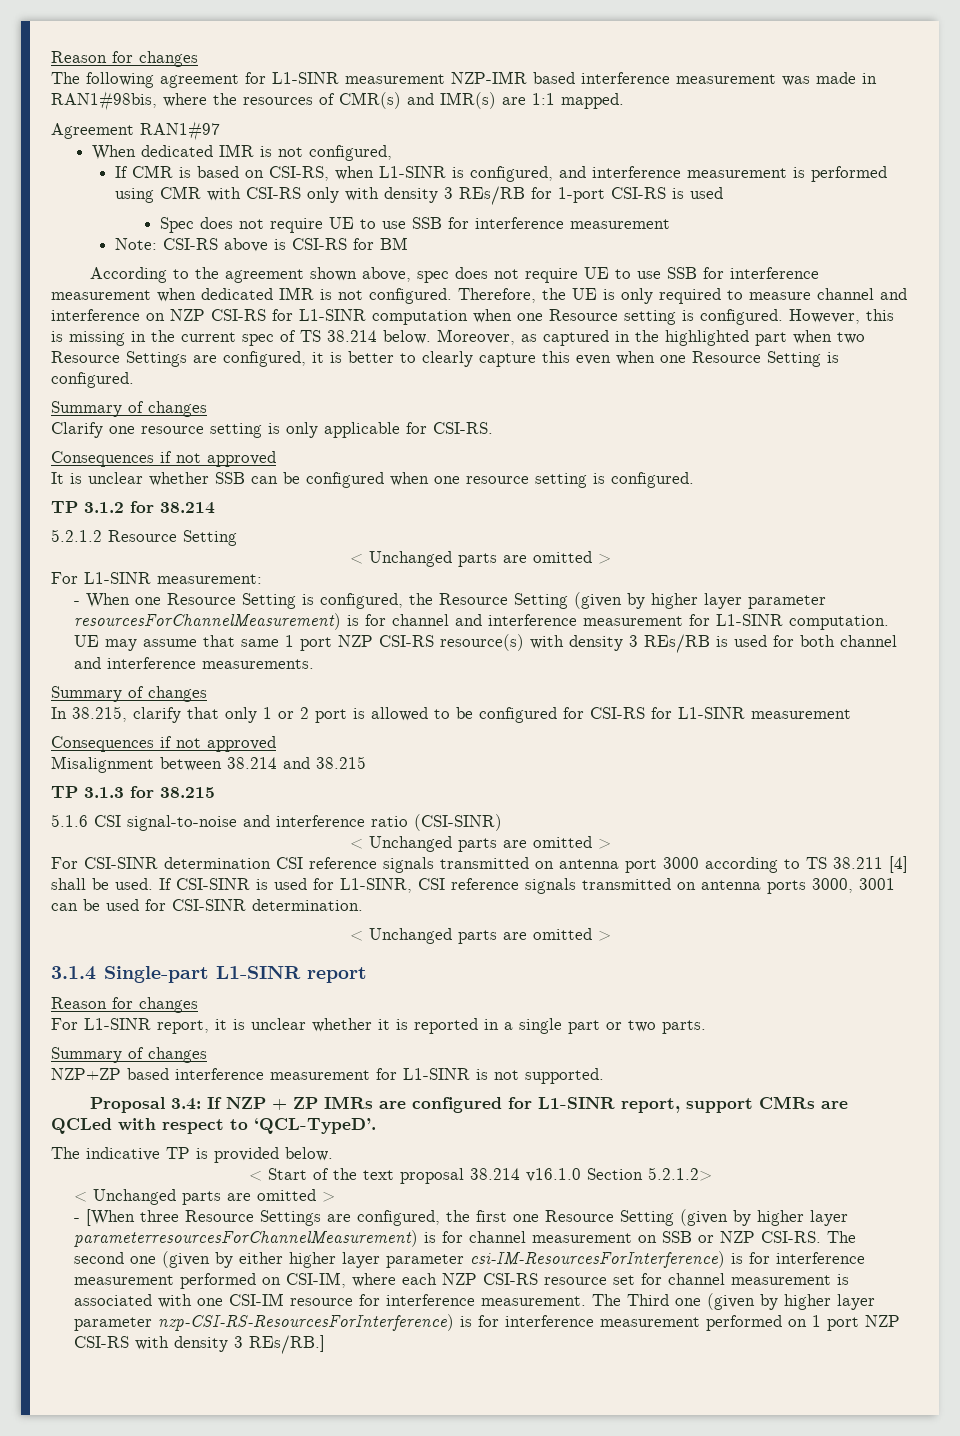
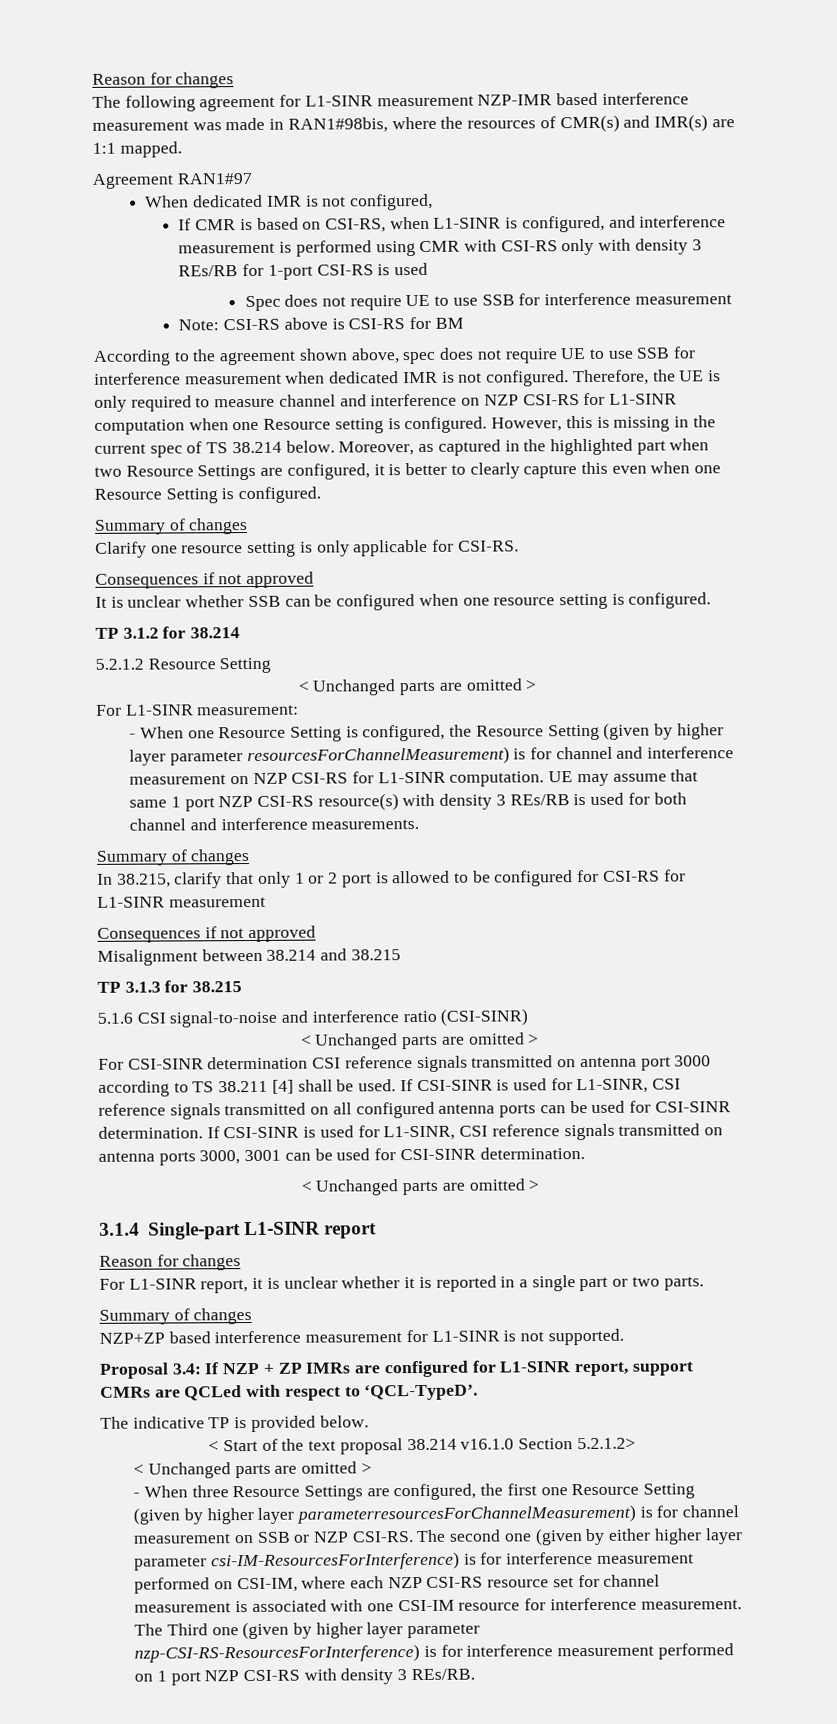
(683, 621) none -> [229,772,349,785] on NZP CSI-RS
(696, 886) none -> [332,1100,731,1119] [98,1123,723,1141] all configured antenna ports can be used for CSI-SINR determination. If CSI-SINR is used for L1-SINR, CSI reference signals transmitted on
[85,1209,135,1226] [When -> [143,1485,188,1498] When
[248,1335,325,1354] REs/RB.] -> [410,1668,475,1681] REs/RB.

